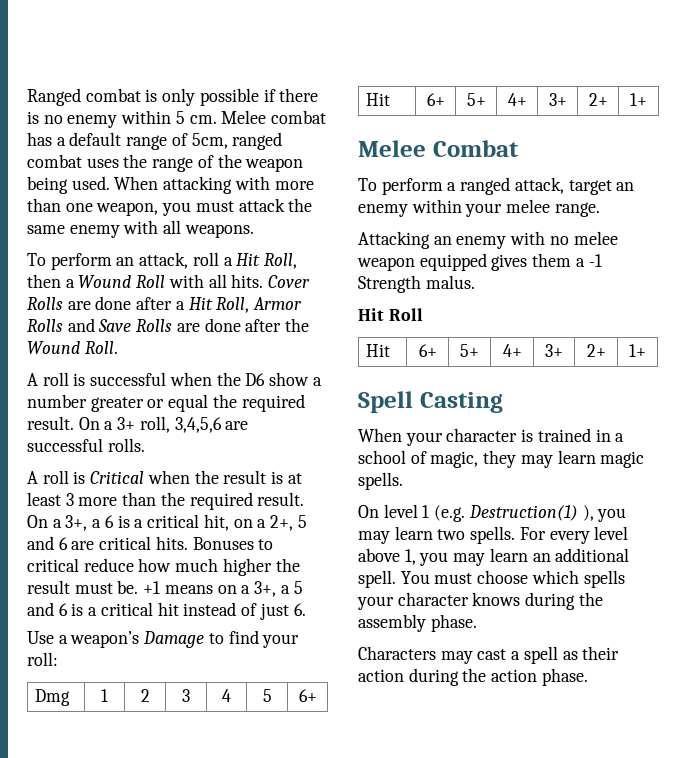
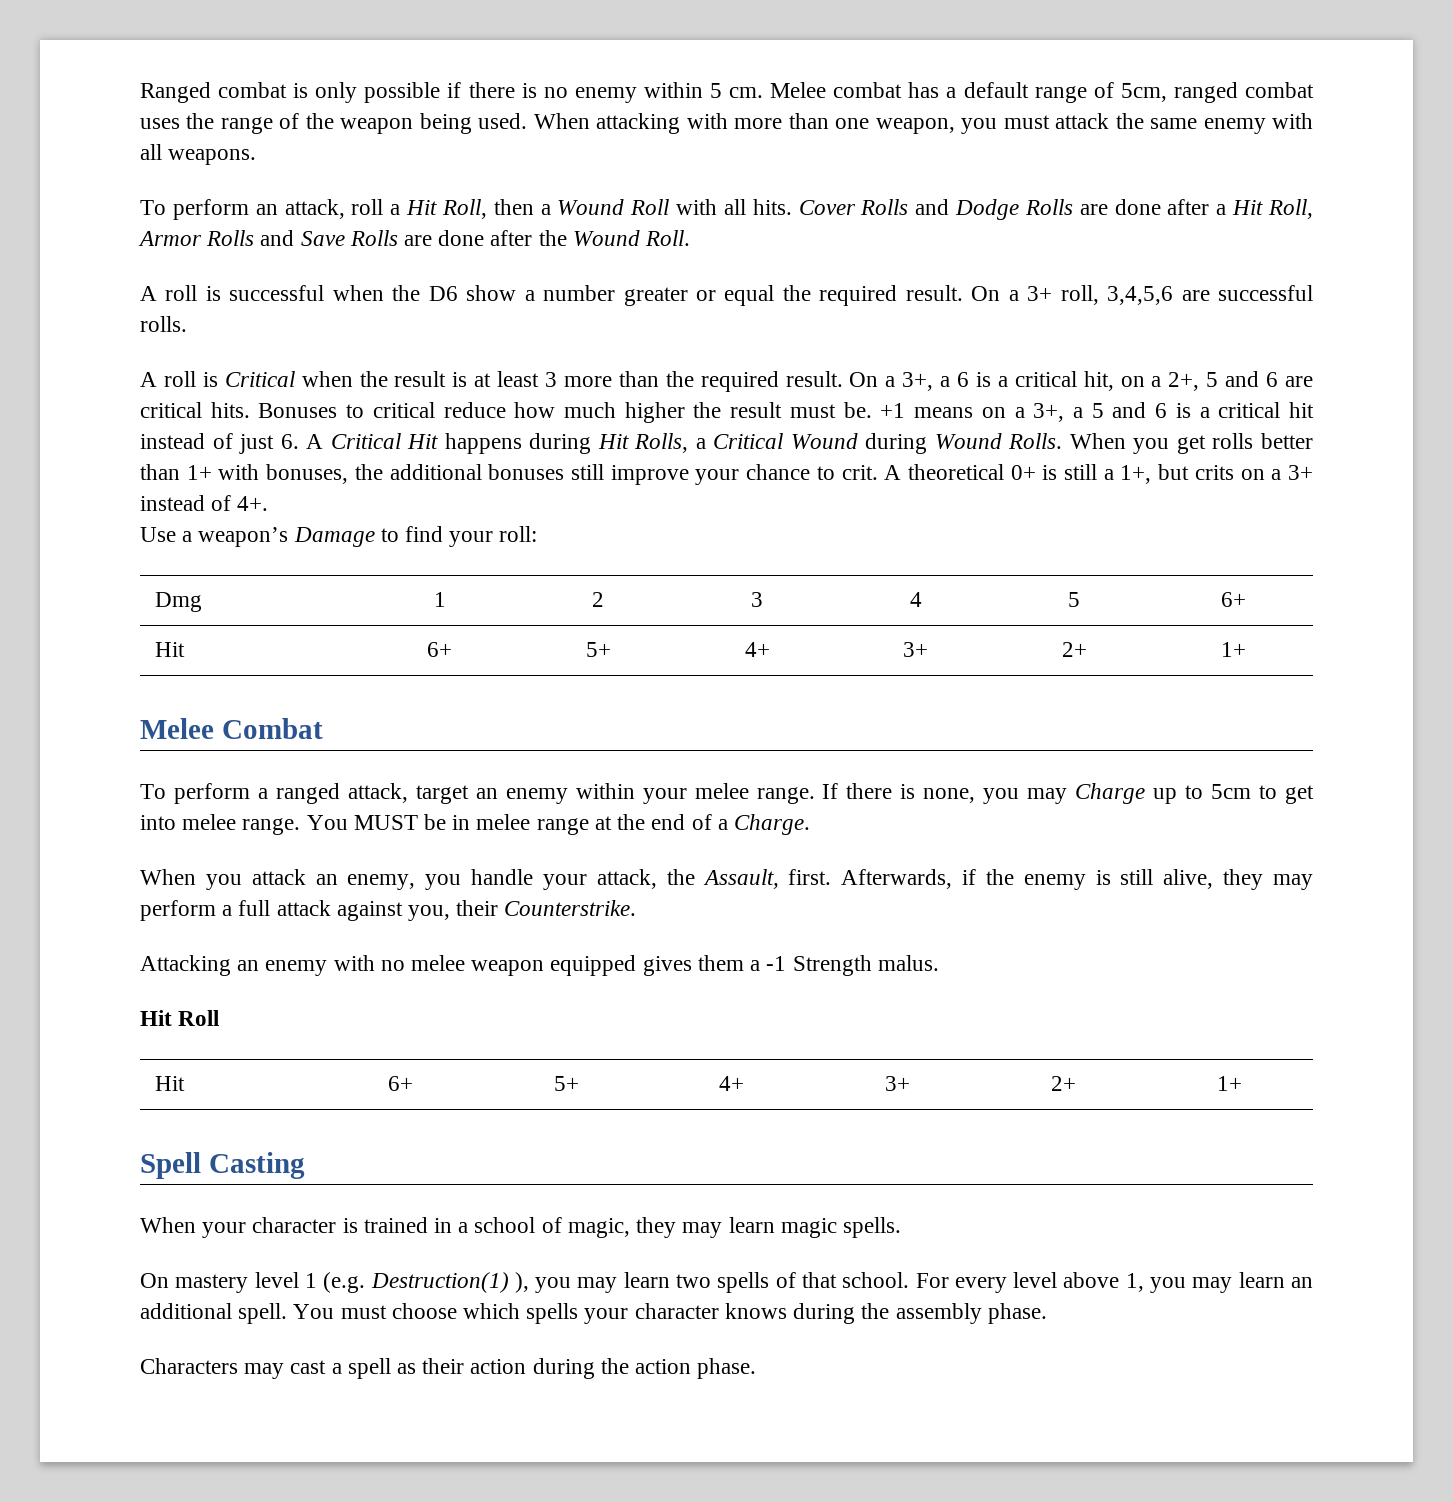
(63, 303) none -> [915,199,1073,220] and Dodge Rolls
(306, 609) none -> [306,433,1314,454] [140,464,1314,485] [140,495,269,511] A Critical Hit happens during Hit Rolls, a Critical Wound during Wound Rolls. When you get rolls better than 1+ with bonuses, the additional bonuses still improve your chance to crit. A theoretical 0+ is still a 1+, but crits on a 3+ instead of 4+.
(600, 209) none -> [822,783,1314,804] [140,814,810,835] [140,869,1313,890] [140,900,637,921] If there is none, you may Charge up to 5cm to get into melee range. You MUST be in melee range at the end of a Charge. // When you attack an enemy, you handle your attack, the Assault, first. Afterwards, if the enemy is still alive, they may perform a full attack against you, their Counterstrike.
(379, 511) none -> [175,1274,249,1293] mastery
[470,526,516,544] spells. -> [717,1272,910,1293] spells of that school.

